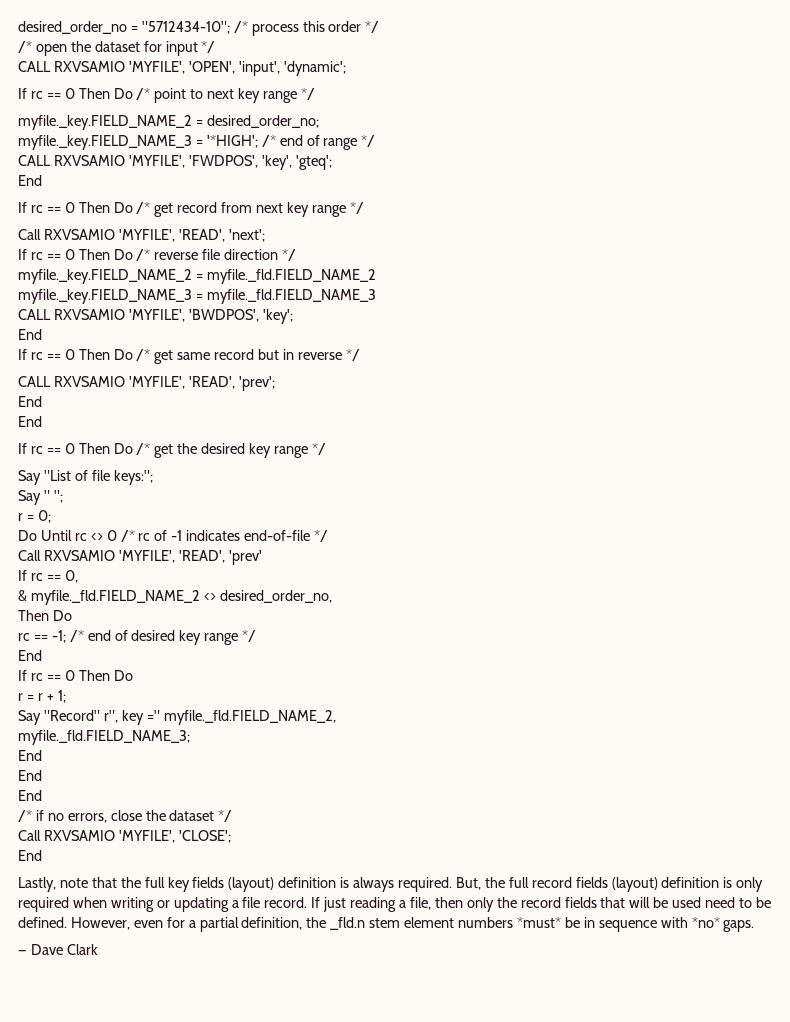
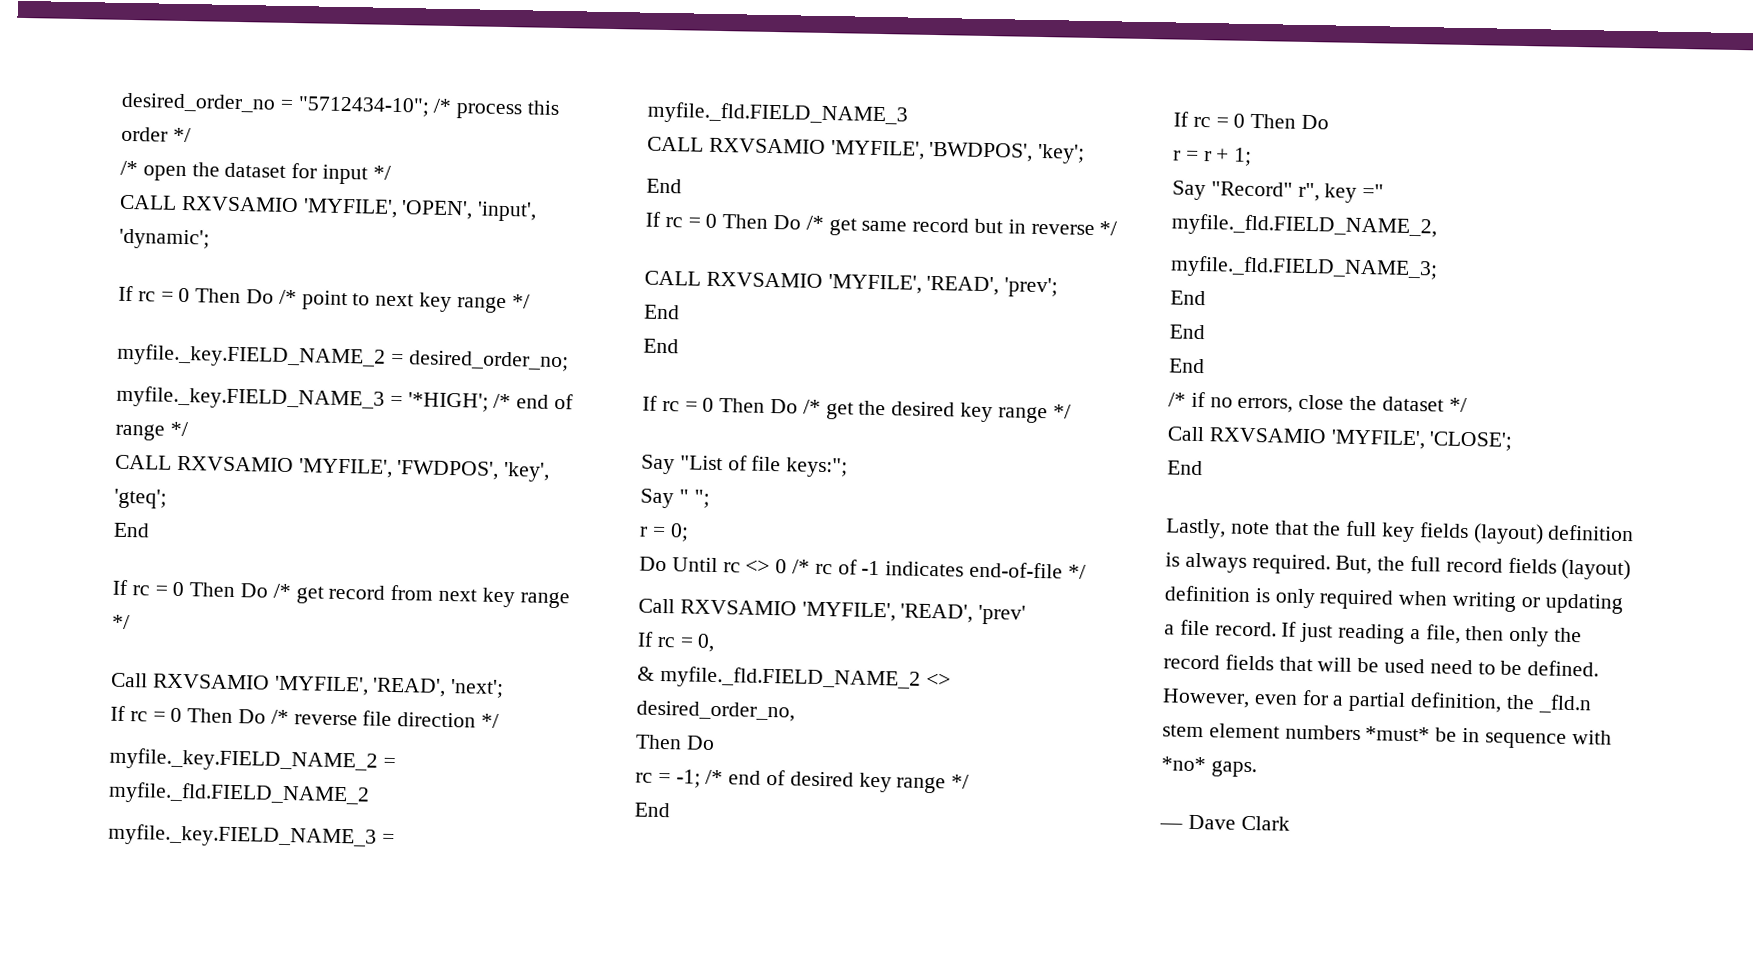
[46,93,61,99] == -> [160,291,174,302] =
[46,207,61,213] == -> [154,585,168,596] =
[46,254,61,260] == -> [152,711,166,722] =
[46,354,61,360] == -> [687,217,701,228] =
[46,448,61,454] == -> [684,401,698,412] =
[46,575,61,581] == -> [679,637,694,648] =
[33,635,48,641] == -> [657,772,671,784] =
[46,675,61,681] == -> [1215,117,1229,128] =

